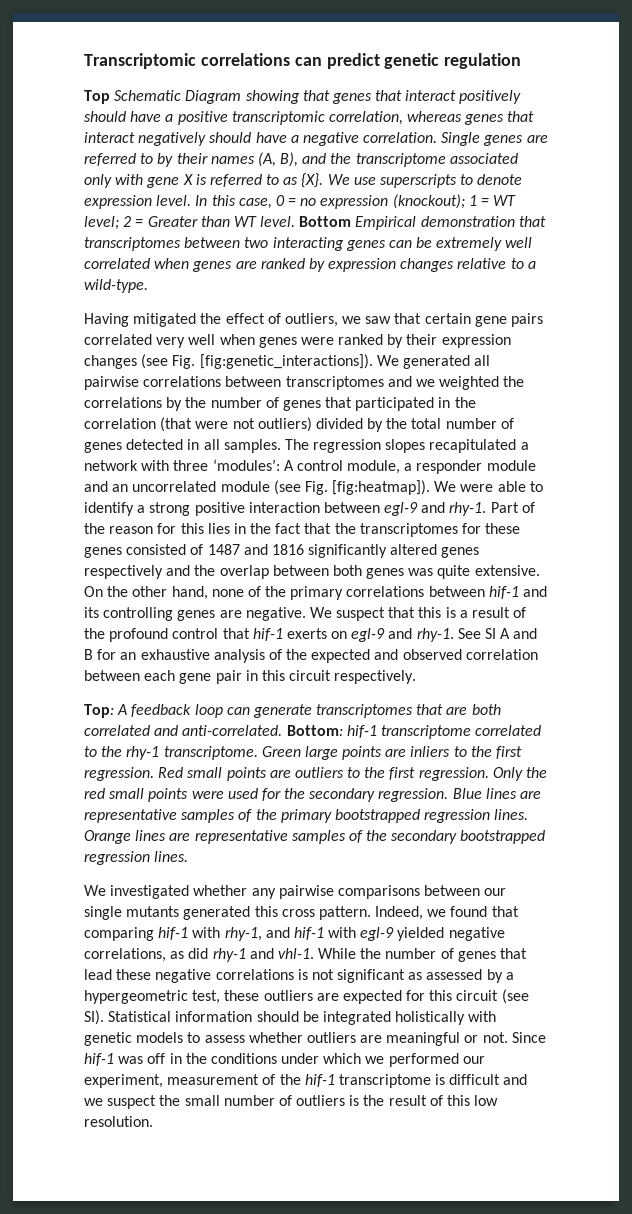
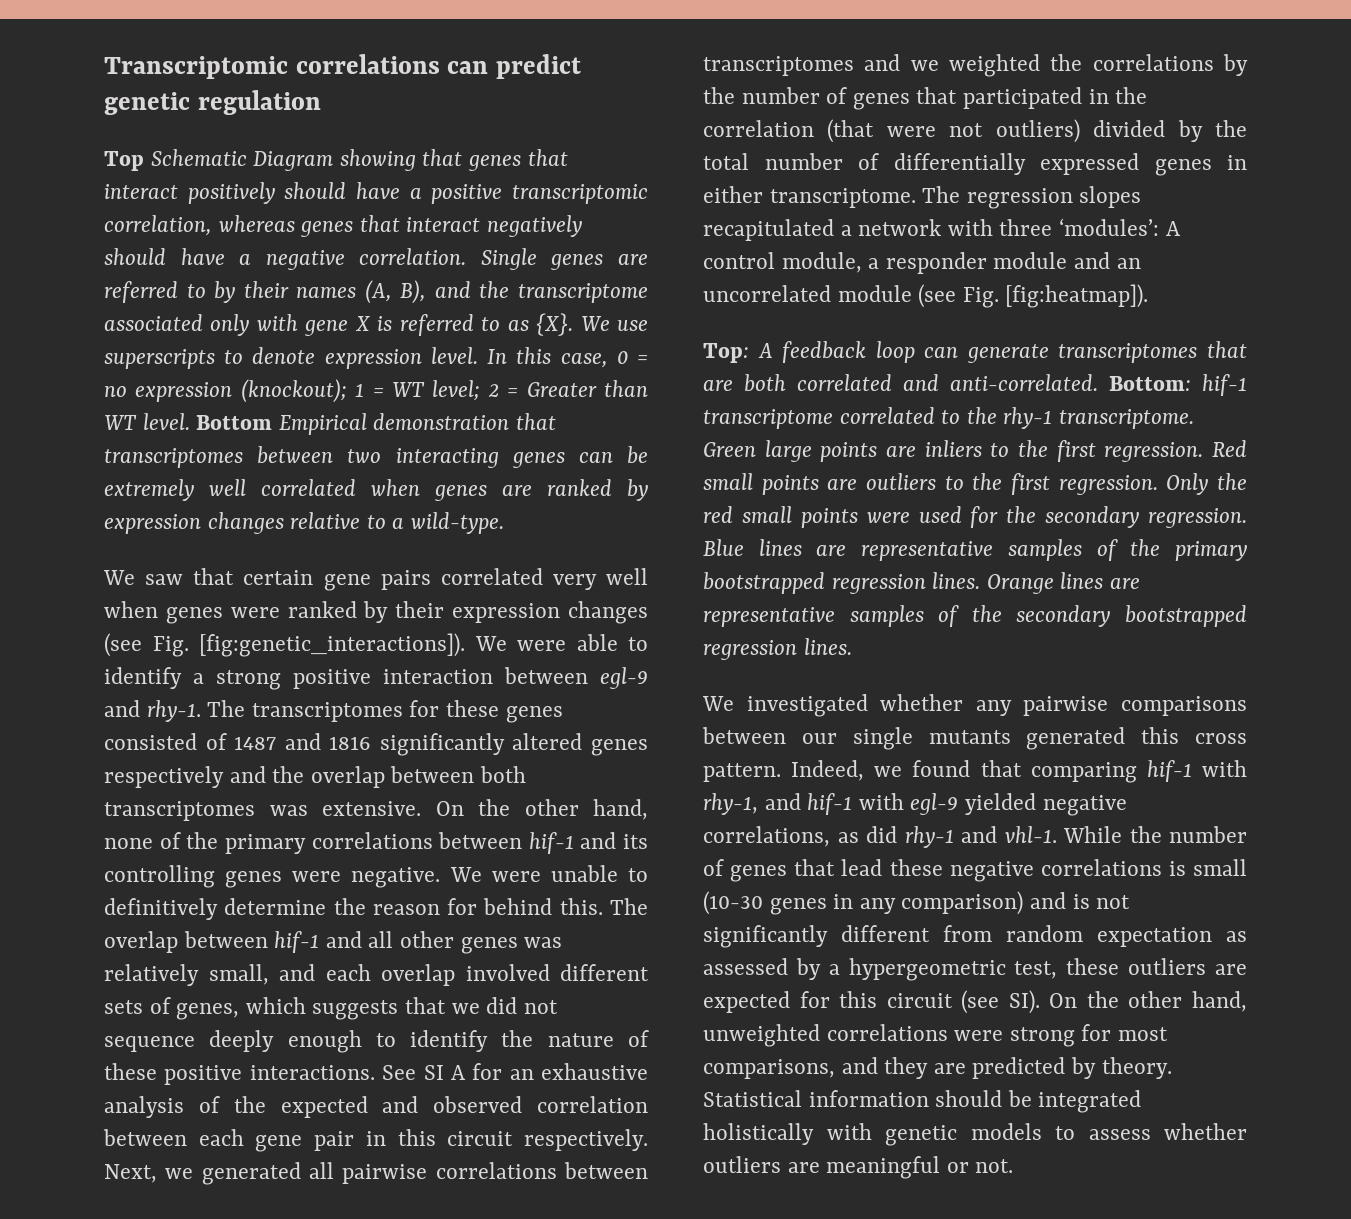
[84,313,362,327] Having mitigated the effect of outliers, we -> [103,570,135,585] We
(399, 360) none -> [517,634,648,651] [104,667,648,690] [104,700,563,723] [104,733,648,756] [104,766,527,788] [104,799,648,821] [104,832,648,854] [104,865,648,888] [104,898,648,920] [104,931,563,954] [104,964,649,986] [104,997,558,1020] [104,1030,649,1053] [104,1063,648,1085] [104,1096,648,1118] [103,1129,648,1152] [104,1164,194,1183] were able to identify a strong positive interaction between egl-9 and rhy-1. The transcriptomes for these genes consisted of 1487 and 1816 significantly altered genes respectively and the overlap between both transcriptomes was extensive. On the other hand, none of the primary correlations between hif-1 and its controlling genes were negative. We were unable to definitively determine the reason for behind this. The overlap between hif-1 and all other genes was relatively small, and each overlap involved different sets of genes, which suggests that we did not sequence deeply enough to identify the nature of these positive interactions. See SI A for an exhaustive analysis of the expected and observed correlation between each gene pair in this circuit respectively. Next, we
[84,439,281,453] genes detected in all samples. -> [893,153,1247,176] [703,186,916,208] differentially expressed genes in either transcriptome.
[434,481,543,492] [84,502,535,516] [84,523,521,537] [84,544,480,558] [84,565,540,579] [84,586,548,600] [84,607,527,621] [84,628,538,642] [84,649,538,663] [84,670,417,684] We were able to identify a strong positive interaction between egl-9 and rhy-1. Part of the reason for this lies in the fact that the transcriptomes for these genes consisted of 1487 and 1816 significantly altered genes respectively and the overlap between both genes was quite extensive. On the other hand, none of the primary correlations between hif-1 and its controlling genes are negative. We suspect that this is a result of the profound control that hif-1 exerts on egl-9 and rhy-1. See SI A and B for an exhaustive analysis of the expected and observed correlation between each gene pair in this circuit respectively. -> (1149, 296) none
[311,969,406,983] not significant -> [1193,859,1247,876] [703,891,1131,915] [703,925,1212,948] small (10-30 genes in any comparison) and is not significantly different from random expectation
(104, 1017) none -> [1049,991,1247,1012] [703,1024,1169,1047] [703,1057,1172,1079] On the other hand, unweighted correlations were strong for most comparisons, and they are predicted by theory.
[511,1032,546,1043] [84,1053,485,1067] [84,1074,528,1088] [84,1095,499,1109] [84,1116,153,1127] Since hif-1 was off in the conditions under which we performed our experiment, measurement of the hif-1 transcriptome is difficult and we suspect the small number of outliers is the result of this low resolution. -> (1014, 1166) none

